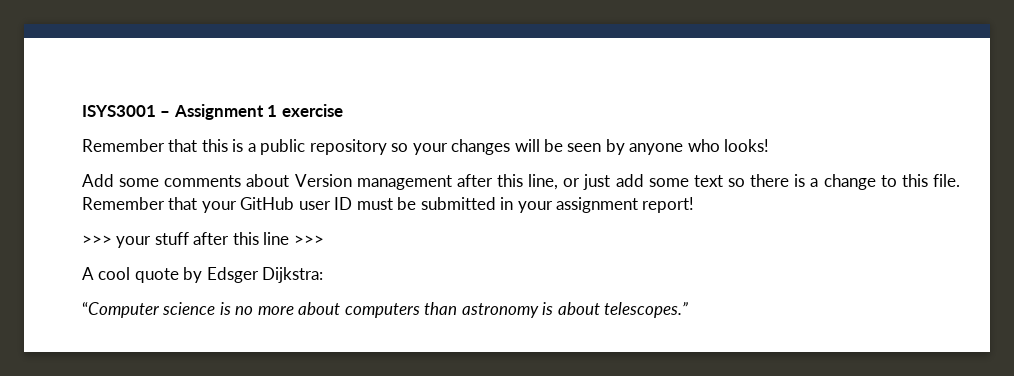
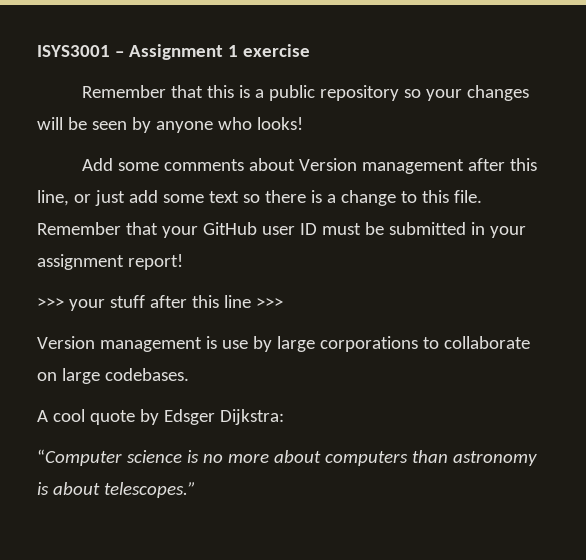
(324, 240) none -> [37,336,530,352] [37,368,189,384] // Version management is use by large corporations to collaborate on large codebases.

